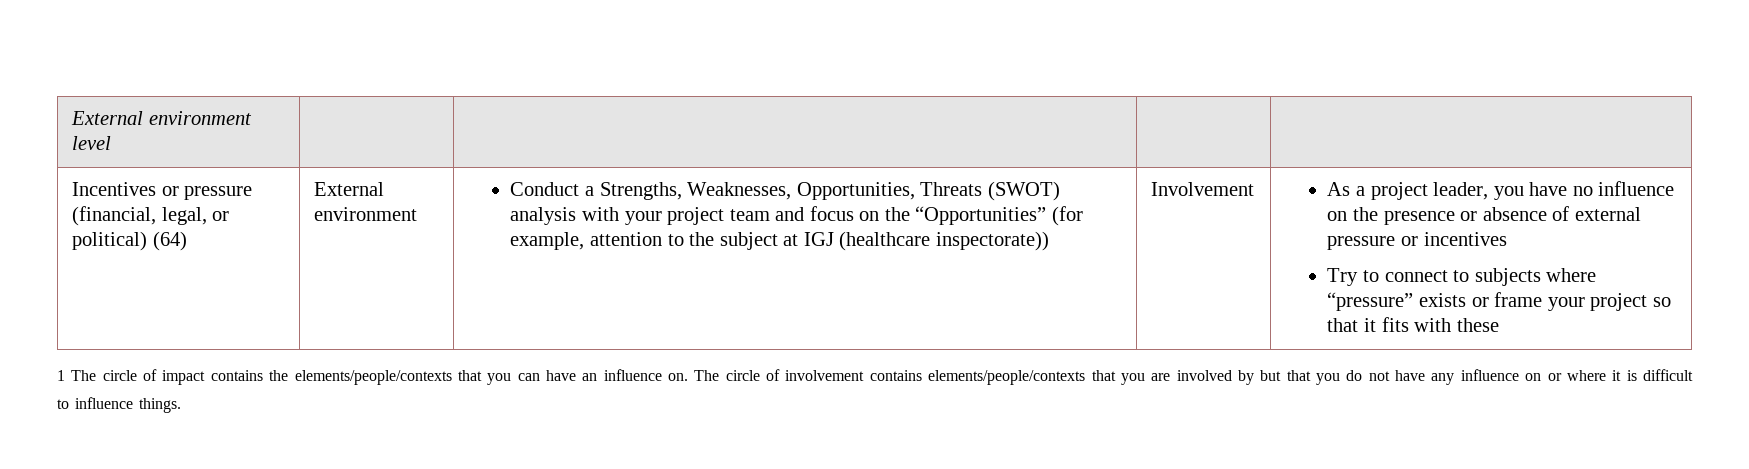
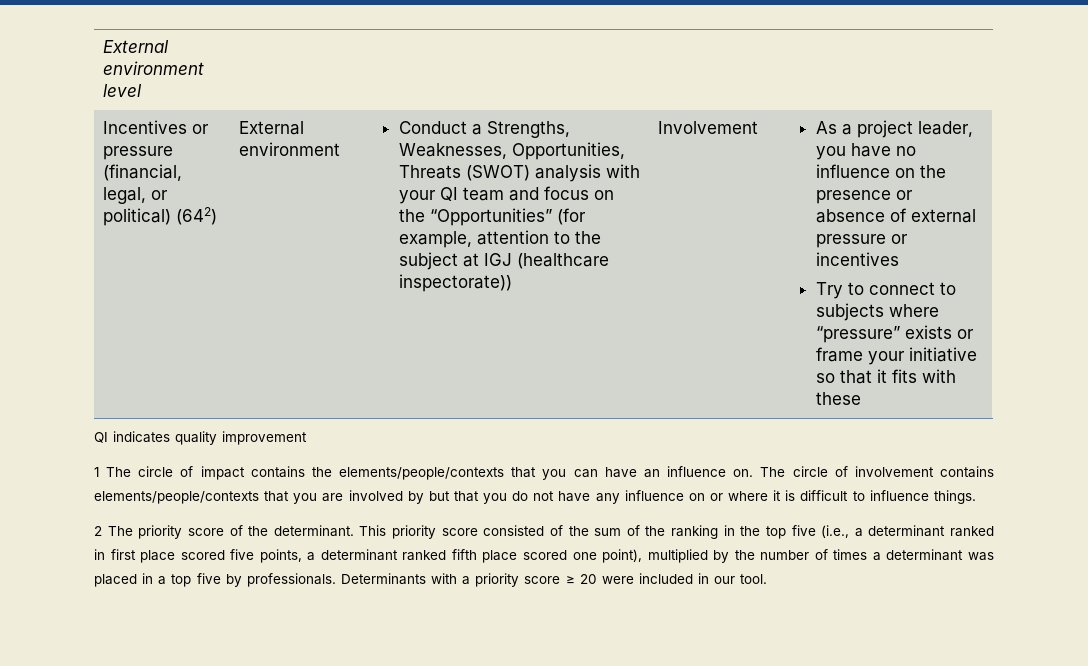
[152,231,187,251] (64) -> [176,207,218,225] (642)
[667,207,725,225] project -> [439,187,458,201] QI
[1590,293,1648,311] project -> [908,347,977,362] initiative
(1499, 325) none -> [94,431,308,445] // QI indicates quality improvement
(182, 405) none -> [94,525,994,539] [94,549,994,563] [94,573,768,587] // 2 The priority score of the determinant. This priority score consisted of the sum of the ranking in the top five (i.e., a determinant ranked in first place scored five points, a determinant ranked fifth place scored one point), multiplied by the number of times a determinant was placed in a top five by professionals. Determinants with a priority score ≥ 20 were included in our tool.

